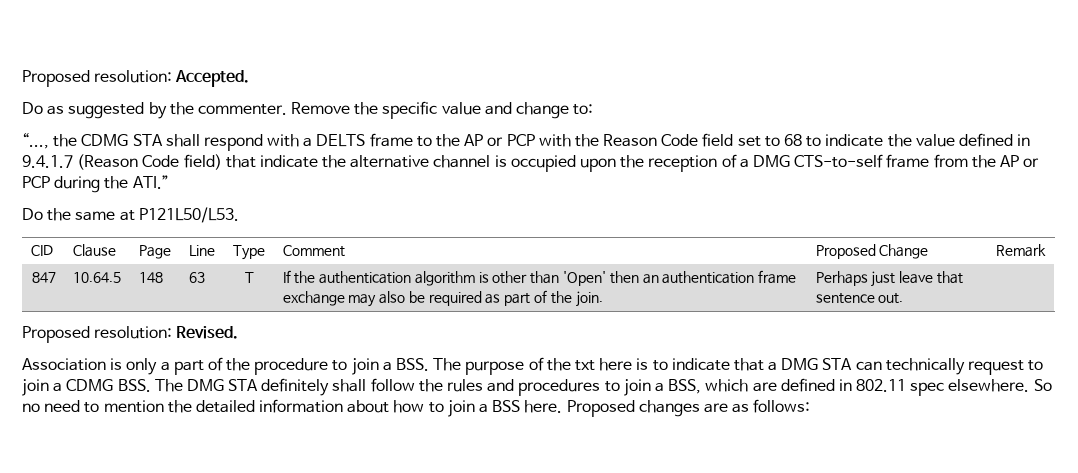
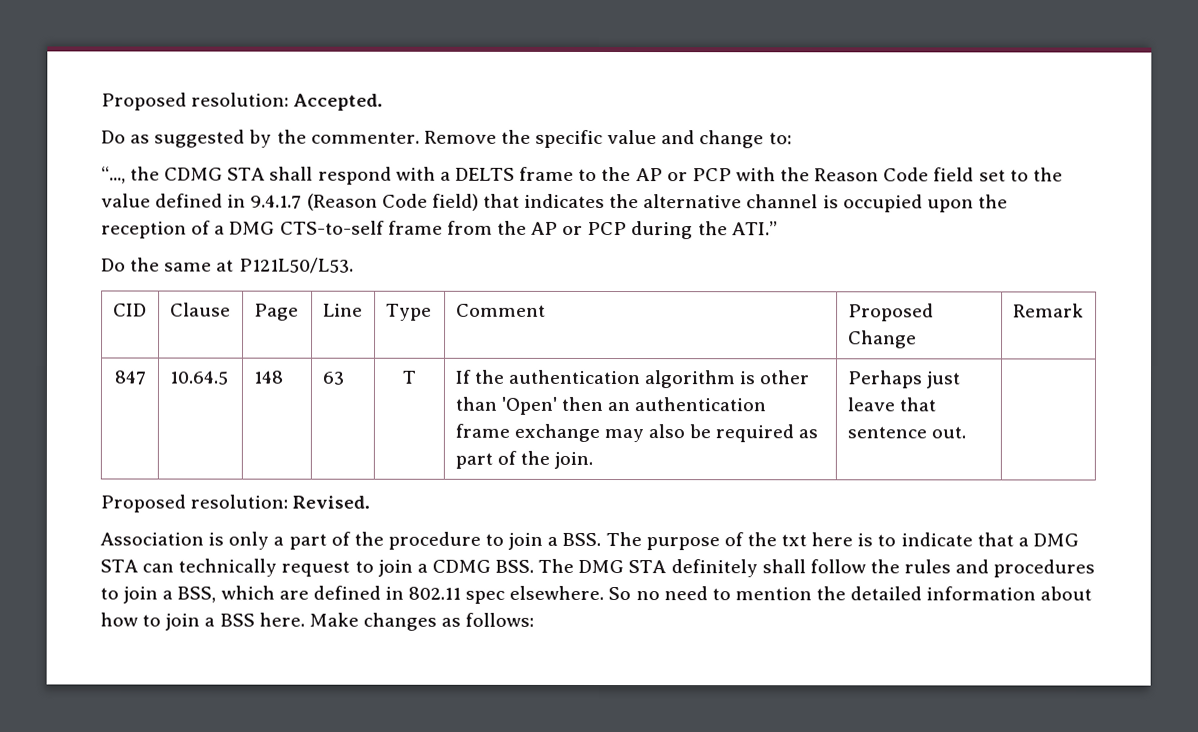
[784,134,884,147] 68 to indicate -> (1029, 175) none
[259,155,318,168] indicate -> [524,193,606,209] indicates
[566,400,728,417] Proposed changes are -> [308,612,437,631] Make changes

